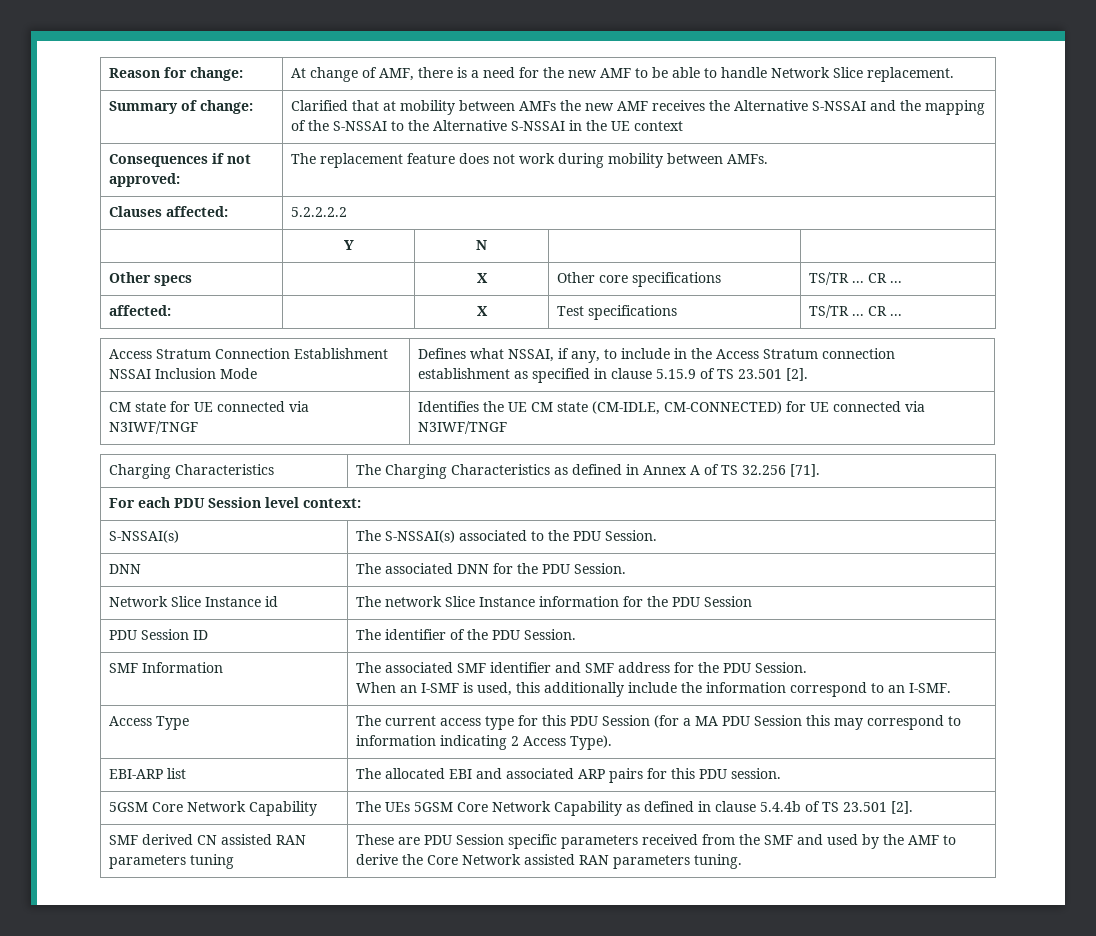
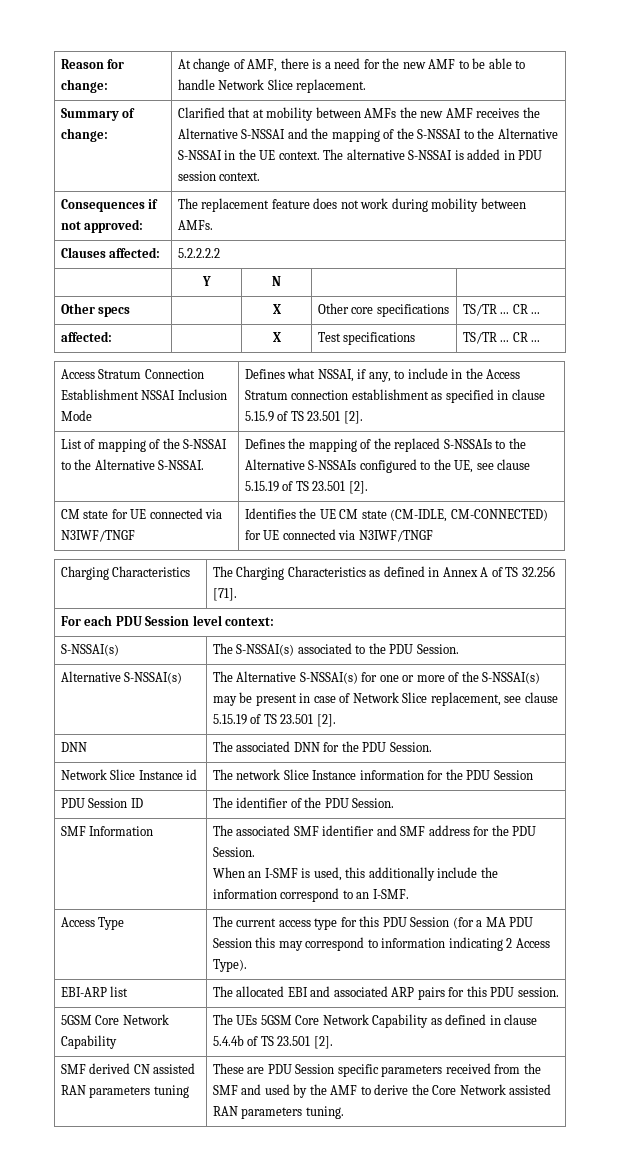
[633,121,683,131] context -> [278,149,543,160] [177,171,261,181] context. The alternative S-NSSAI is added in PDU session context.
(808, 374) none -> [60,438,228,452] [60,459,205,470] [244,438,526,452] [244,459,531,473] [244,481,368,494] // List of mapping of the S-NSSAI to the Alternative S-NSSAI. | Defines the mapping of the replaced S-NSSAIs to the Alternative S-NSSAIs configured to the UE, see clause 5.15.19 of TS 23.501 [2].
(657, 535) none -> [60,671,183,684] [212,671,541,684] [212,692,558,706] [212,714,336,727] // Alternative S-NSSAI(s) | The Alternative S-NSSAI(s) for one or more of the S-NSSAI(s) may be present in case of Network Slice replacement, see clause 5.15.19 of TS 23.501 [2].

